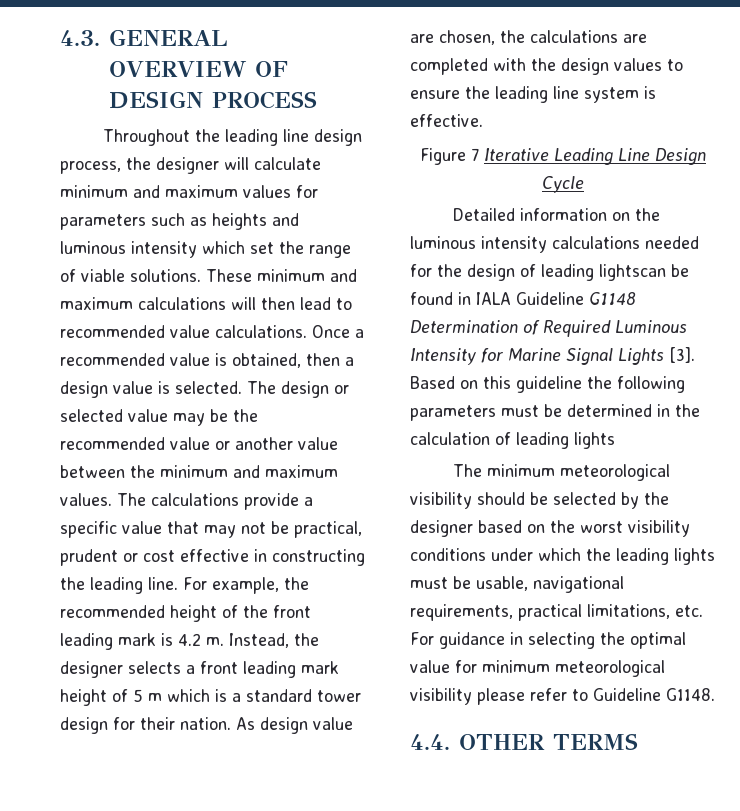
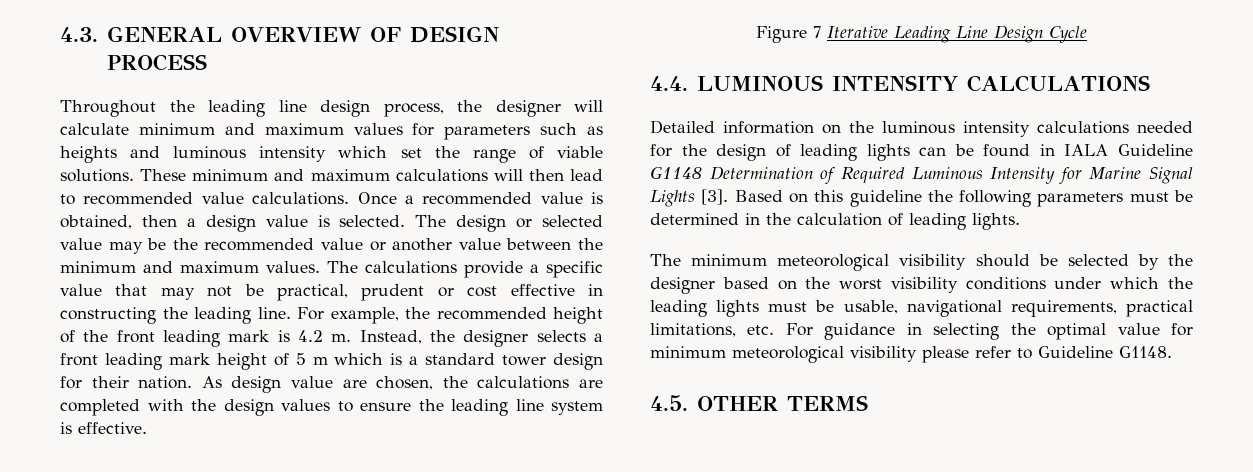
(584, 184) none -> [650,75,1150,92] // 4.4. LUMINOUS INTENSITY CALCULATIONS
[599,264,666,281] lightscan -> [866,144,947,161] lights can
[574,432,615,449] lights -> [972,213,1020,230] lights.
[410,734,450,750] 4.4. -> [650,395,688,411] 4.5.

